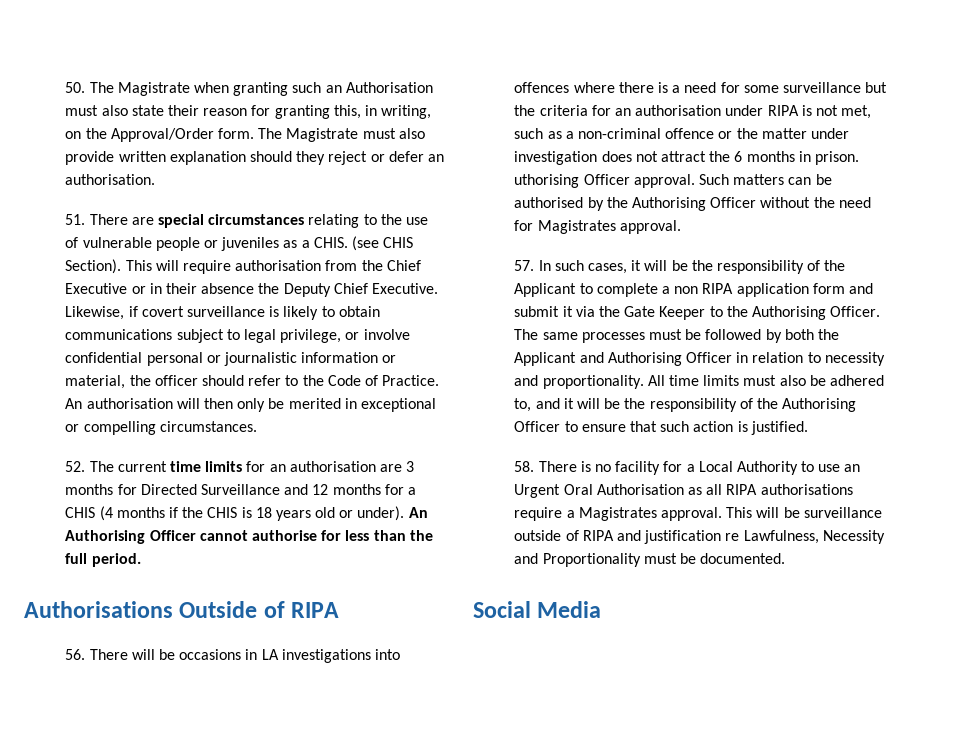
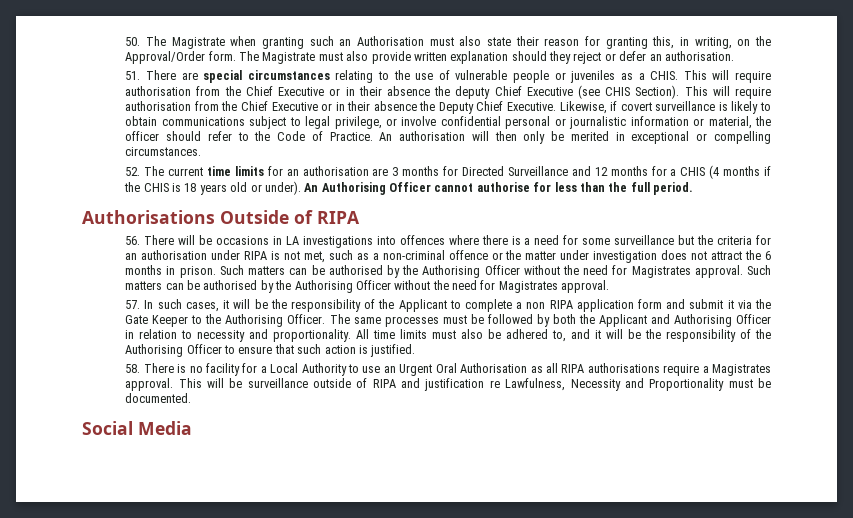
(348, 242) none -> [683,70,771,83] [125,86,573,99] This will require authorisation from the Chief Executive or in their absence the deputy Chief Executive
[514,174,630,188] uthorising Officer -> [219,265,691,278] Such matters can be authorised by the Authorising Officer without the need for Magistrates

